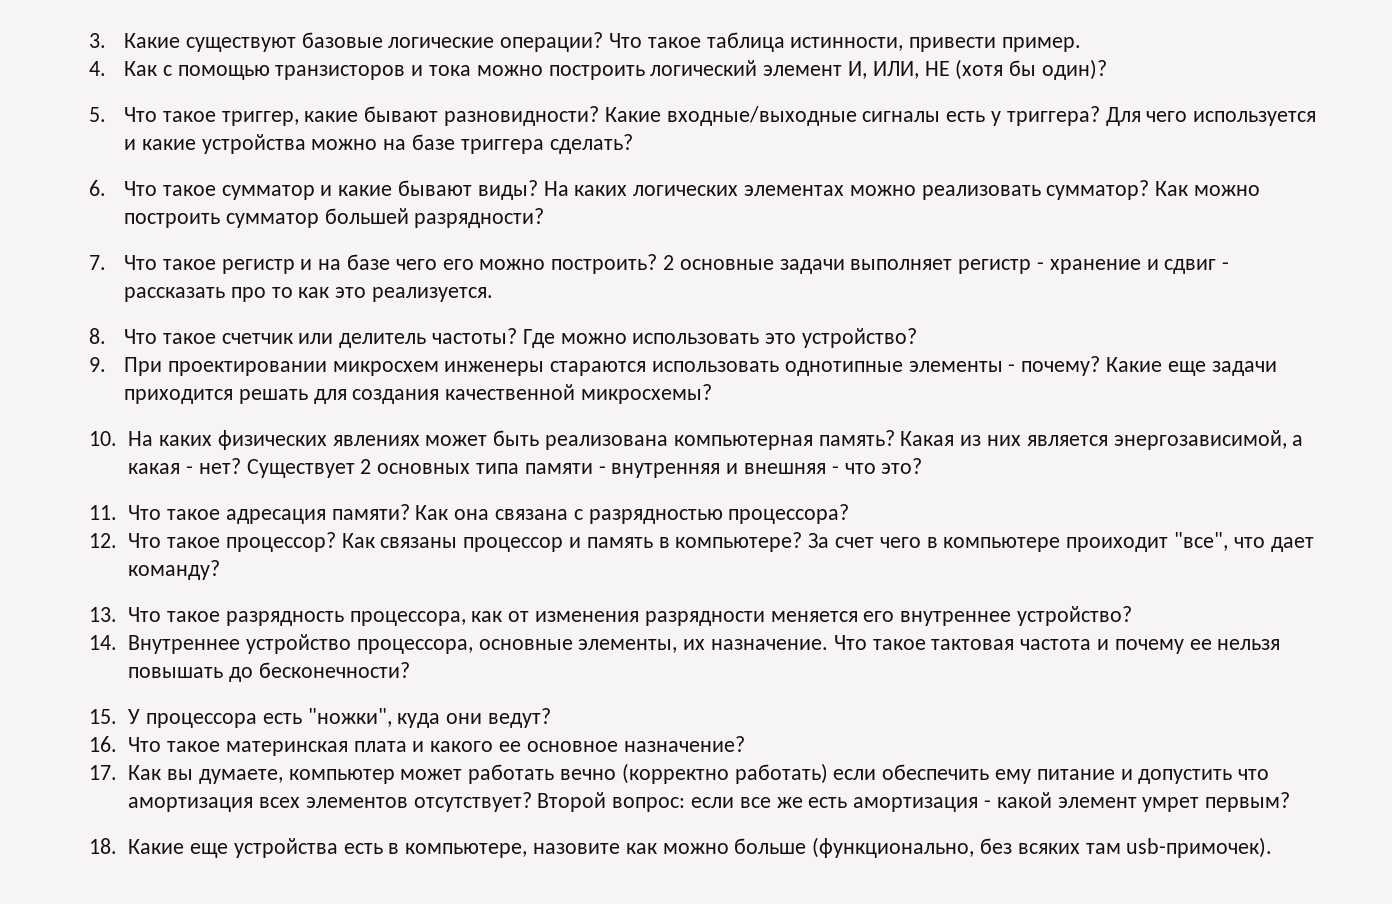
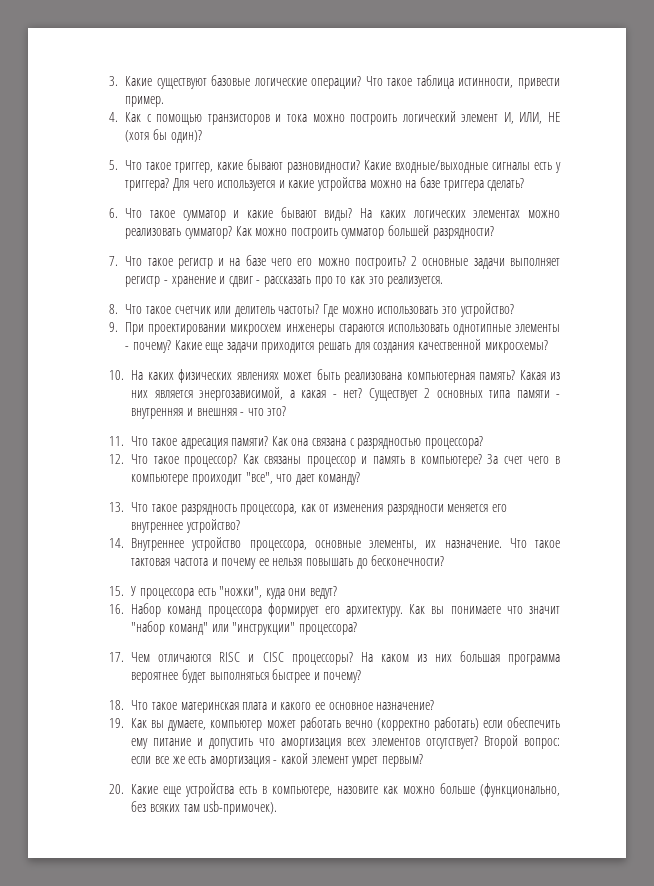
(118, 744) none -> [131,603,560,617] [131,621,357,635] [109,651,560,665] [131,669,362,683] [109,700,125,710] Набор команд процессора формирует его архитектуру. Как вы понимаете что значит "набор команд" или "инструкции" процессора? // 17. Чем отличаются RISC и CISC процессоры? На каком из них большая программа вероятнее будет выполняться быстрее и почему? // 18.
[89,765,118,780] 17. -> [109,718,125,728] 19.
[89,838,118,854] 18. -> [109,784,125,794] 20.

